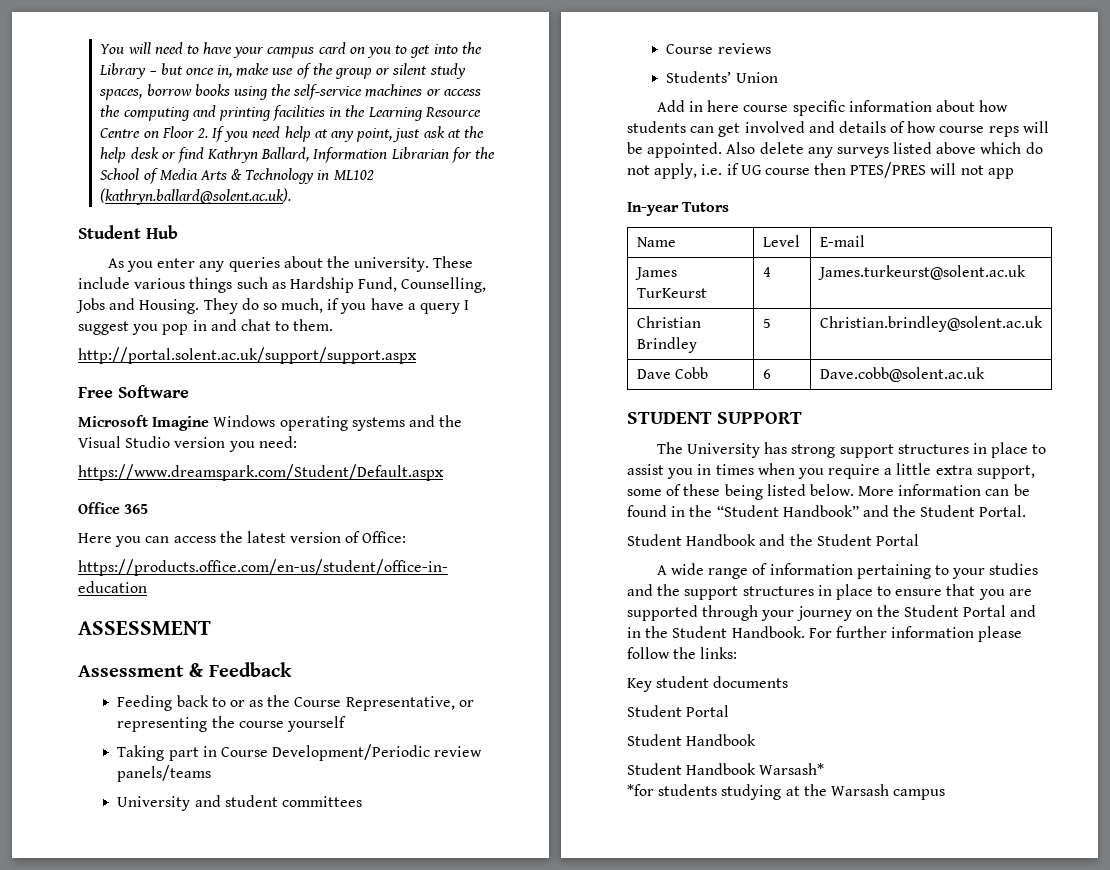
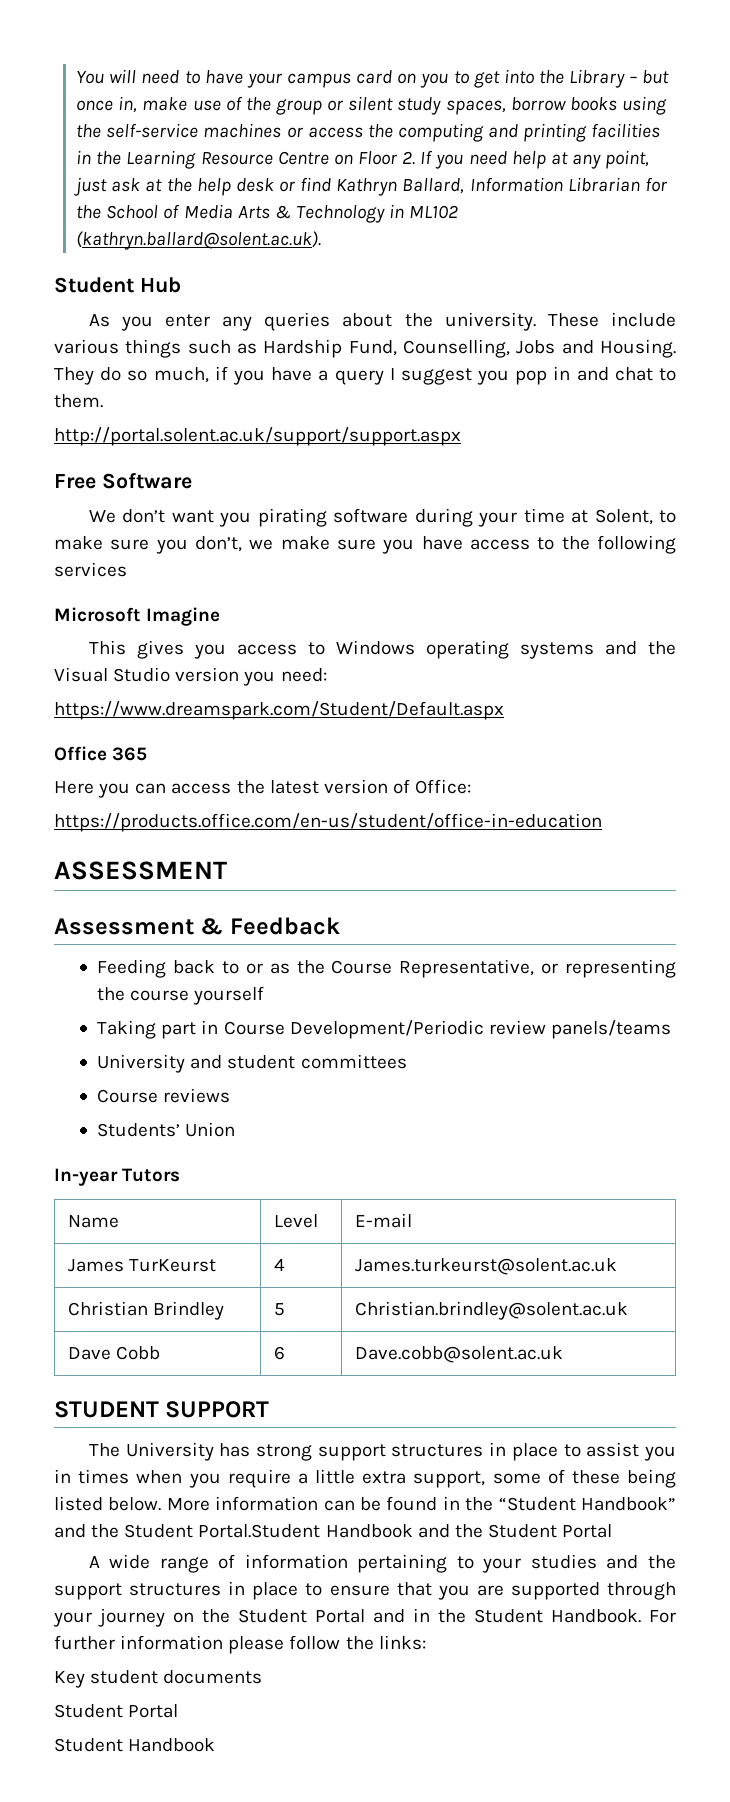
[78,415,210,431] Microsoft Imagine -> [88,508,676,527] [54,535,676,554] [54,562,127,577] [54,607,221,626] [88,640,325,659] We don’t want you pirating software during your time at Solent, to make sure you don’t, we make sure you have access to the following services // Microsoft Imagine // This gives you access to
[656,100,1009,116] [627,121,1049,137] [627,142,1043,158] [627,162,1014,179] // Add in here course specific information about how students can get involved and details of how course reps will be appointed. Also delete any surveys listed above which do not apply, i.e. if UG course then PTES/PRES will not app -> (236, 1129) none
[979,505,1027,517] [627,534,682,546] Portal. // Student -> [198,1524,321,1538] Portal.Student
[627,763,825,775] [627,784,946,800] // Student Handbook Warsash* // *for students studying at the Warsash campus -> (216, 1745) none

